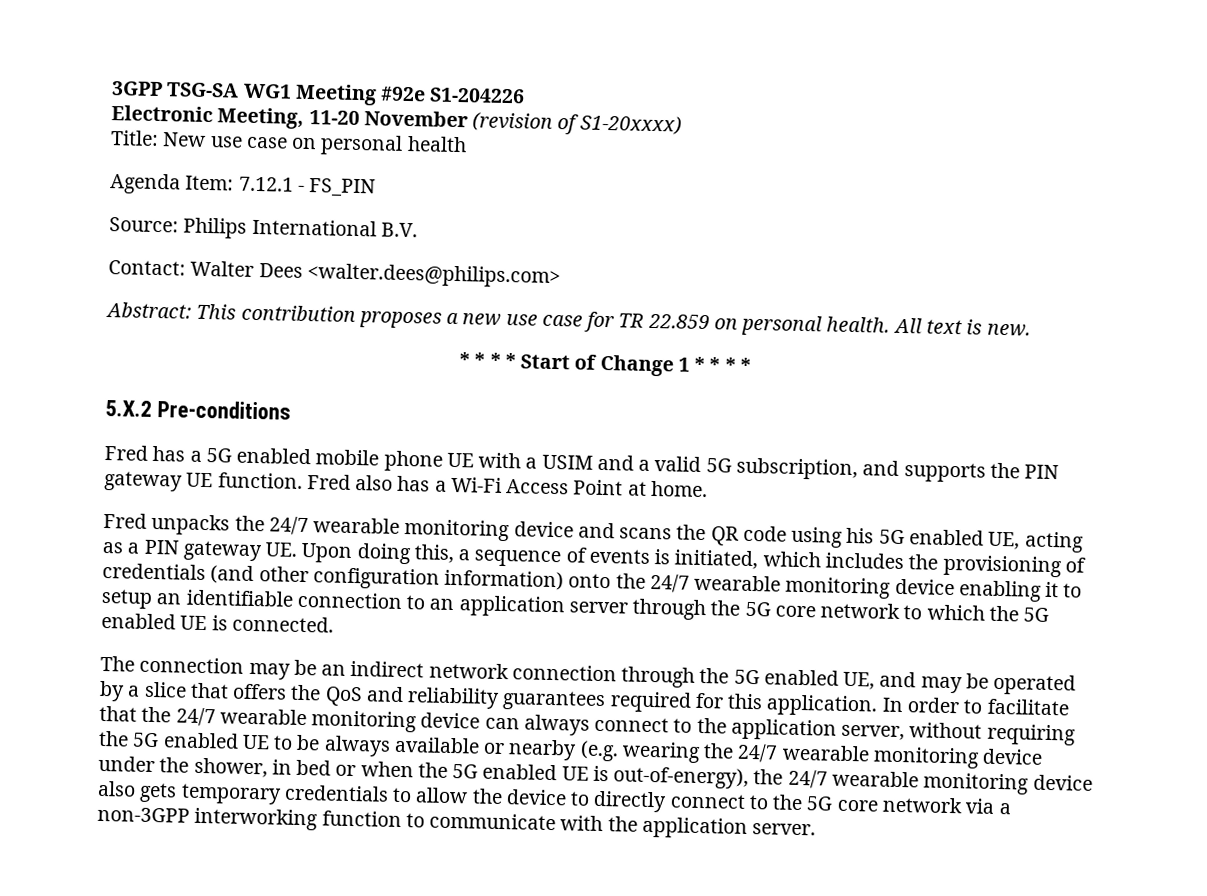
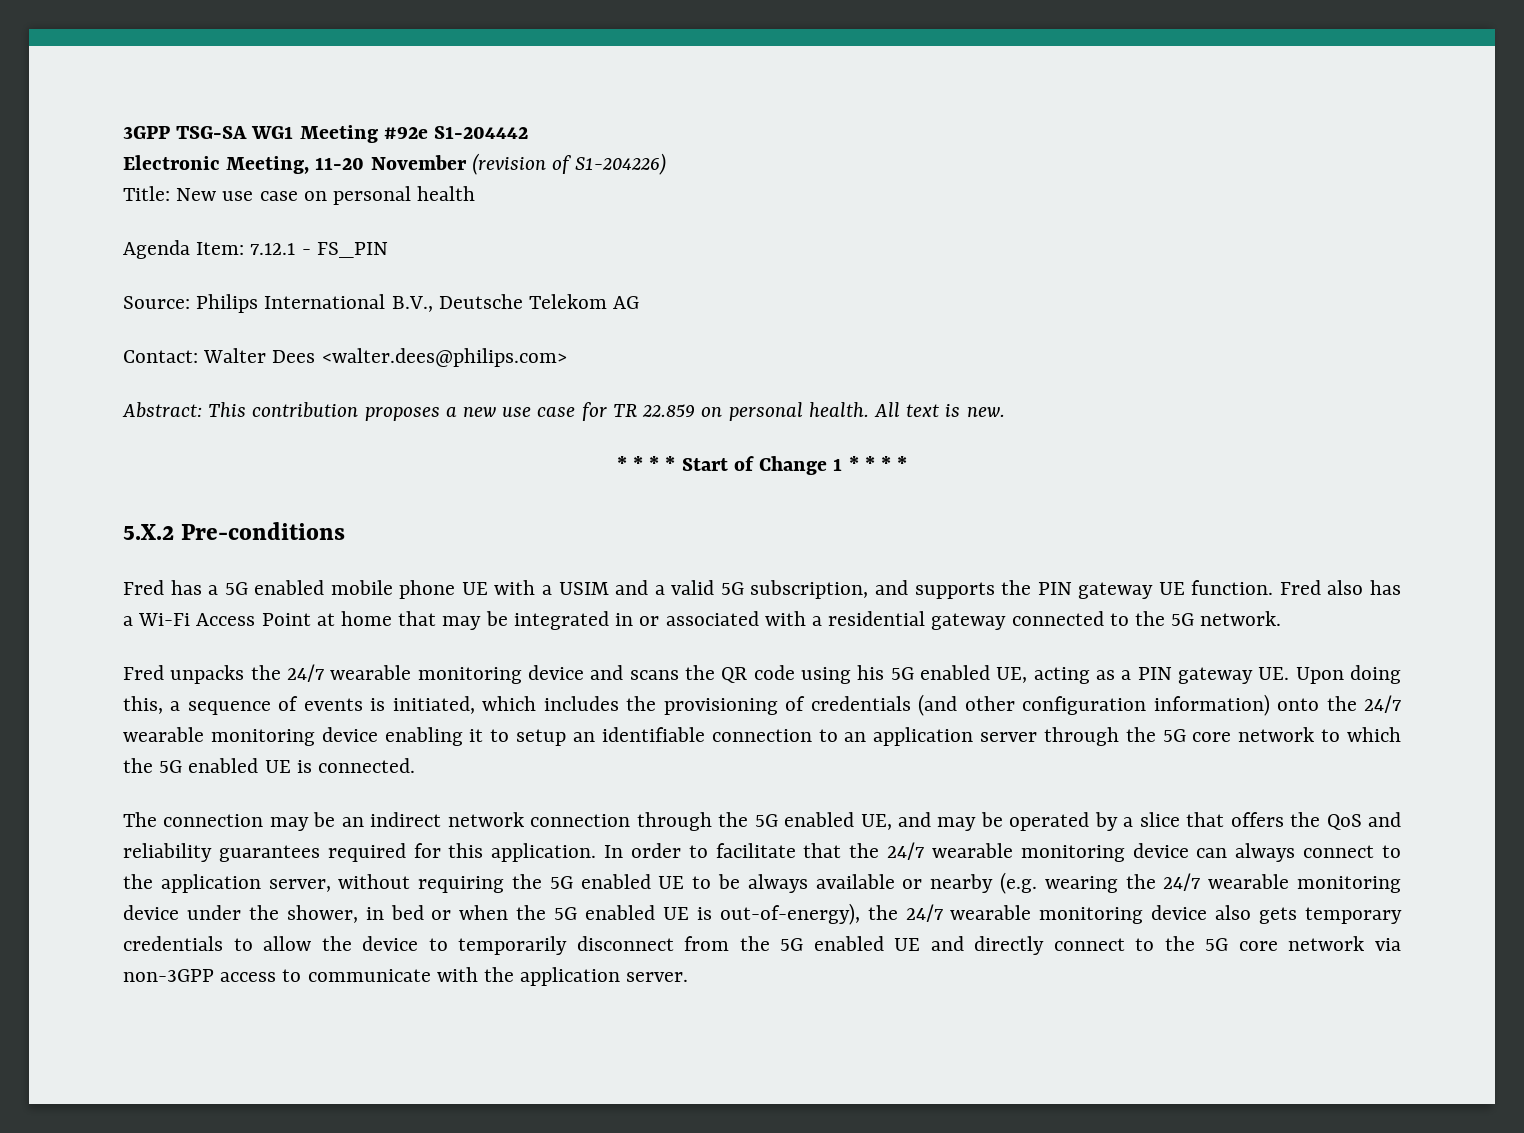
[429,87,526,104] S1-204226 -> [434,126,529,139] S1-204442
[579,114,682,135] S1-20xxxx) -> [575,153,667,175] S1-204226)
[380,222,418,238] B.V. -> [391,294,640,312] B.V., Deutsche Telekom AG
[650,480,708,498] home. -> [341,611,1282,630] home that may be integrated in or associated with a residential gateway connected to the 5G network.
(591, 798) none -> [458,936,964,955] temporarily disconnect from the 5G enabled UE and
[998,803,1011,815] [97,806,402,831] a non-3GPP interworking function -> [123,969,277,982] non-3GPP access

